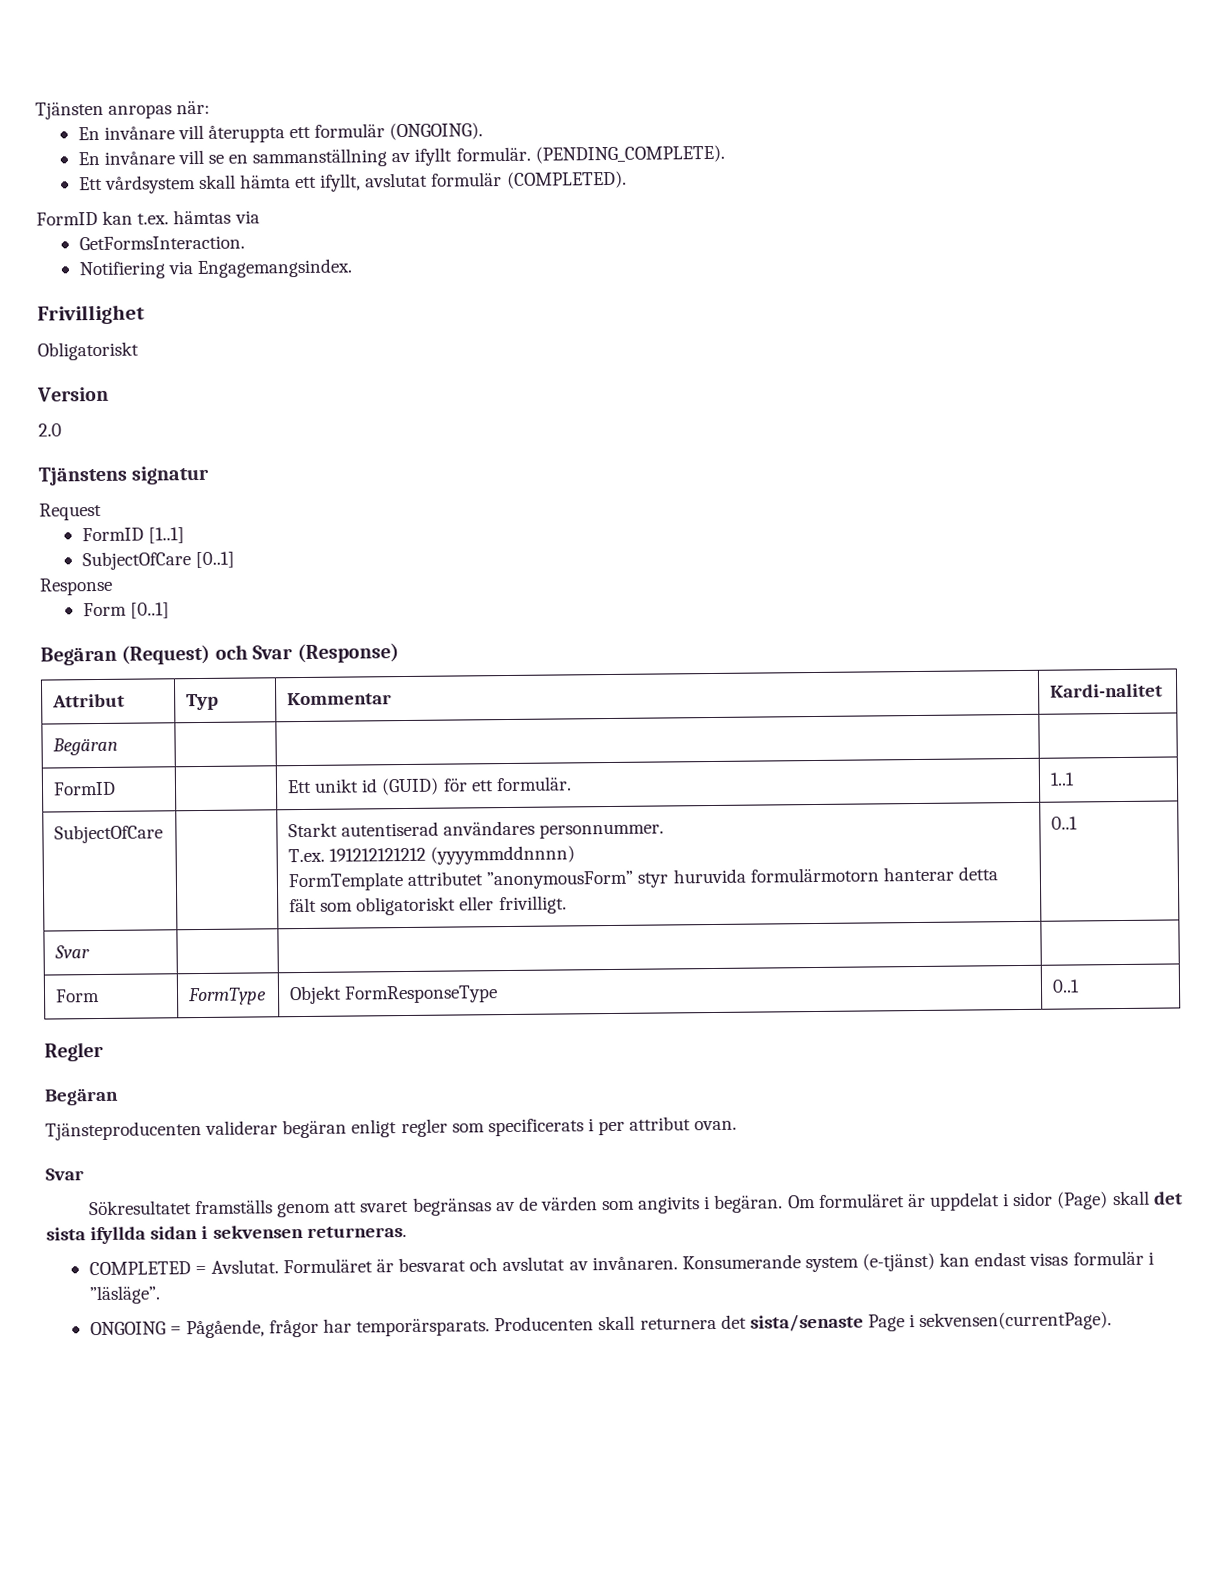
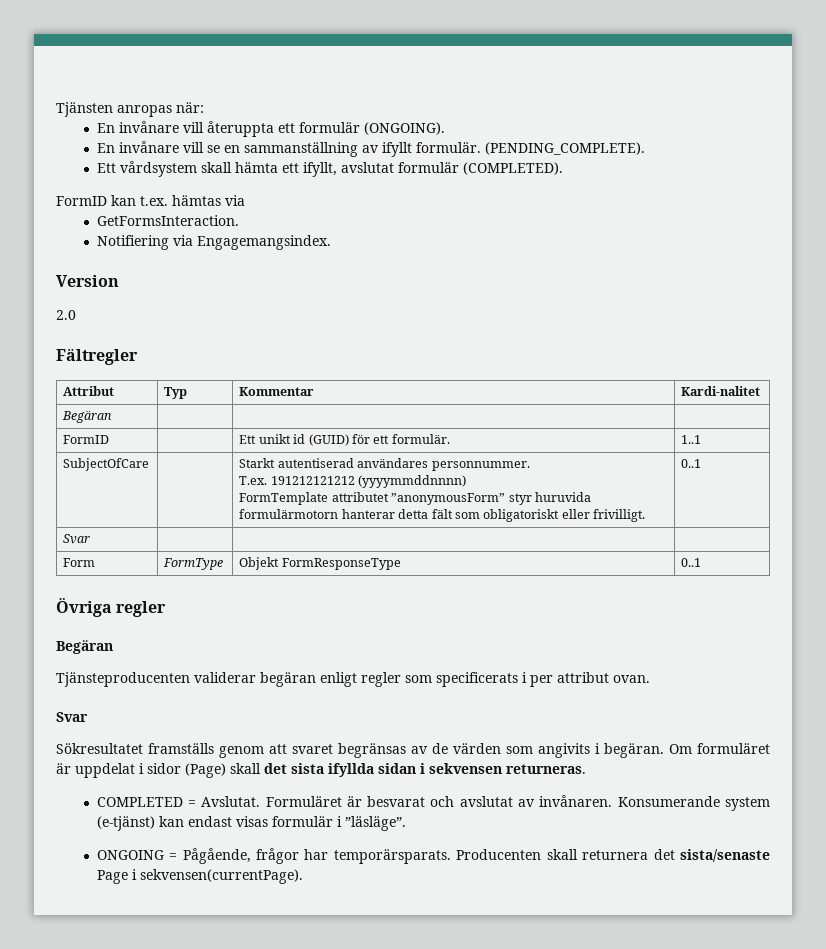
[37,304,145,325] [37,341,139,361] // Frivillighet // Obligatoriskt -> (331, 242) none
[38,465,211,486] [39,502,102,521] [81,527,185,544] [81,551,235,571] [39,577,113,596] [82,602,170,619] [40,643,399,666] Tjänstens signatur // Request // FormID [1..1] // SubjectOfCare [0..1] // Response // Form [0..1] // Begäran (Request) och Svar (Response) -> [56,348,138,365] Fältregler
[44,1041,104,1062] Regler -> [56,597,167,617] Övriga regler

